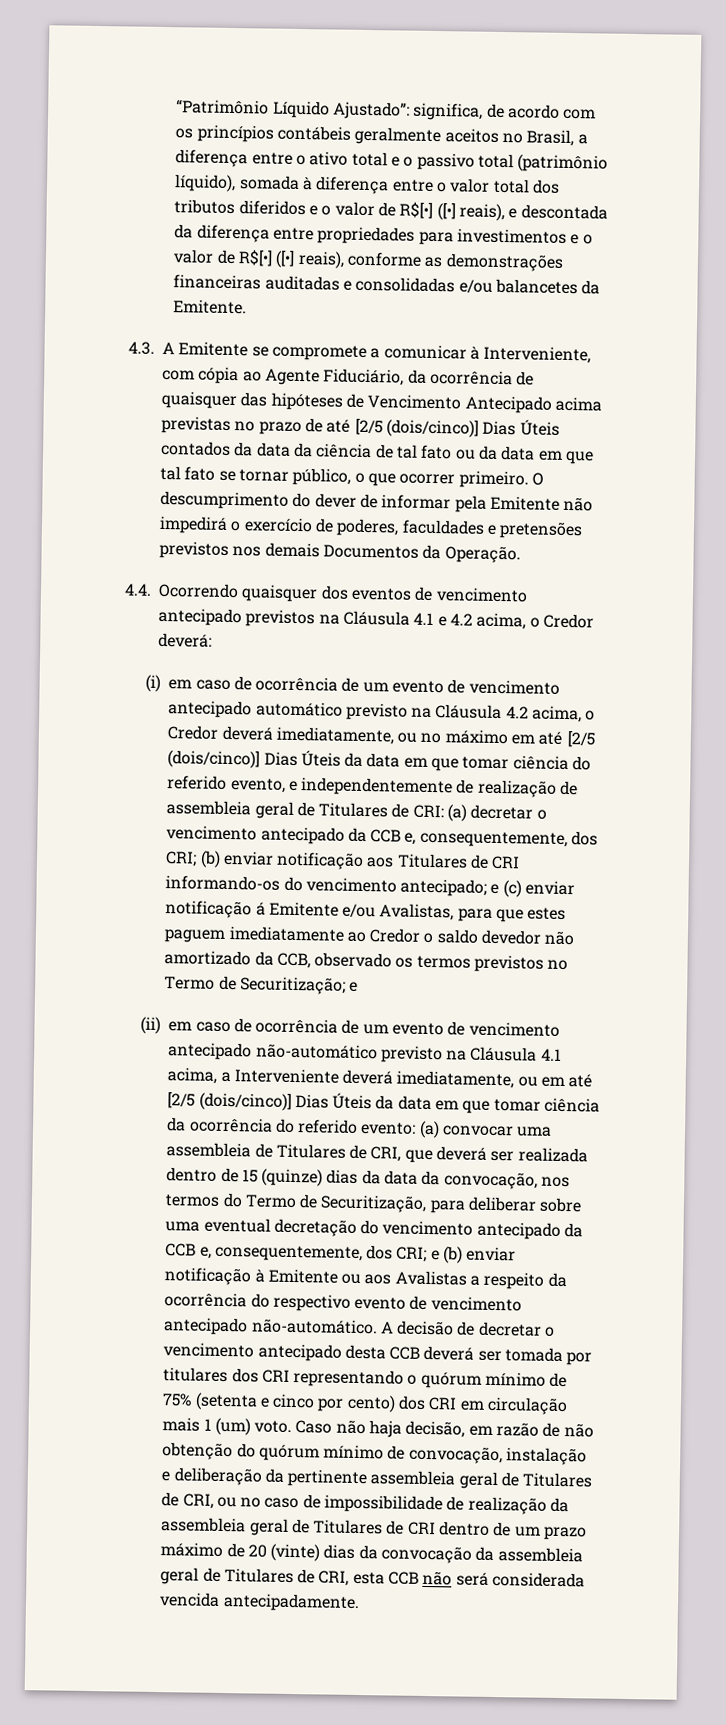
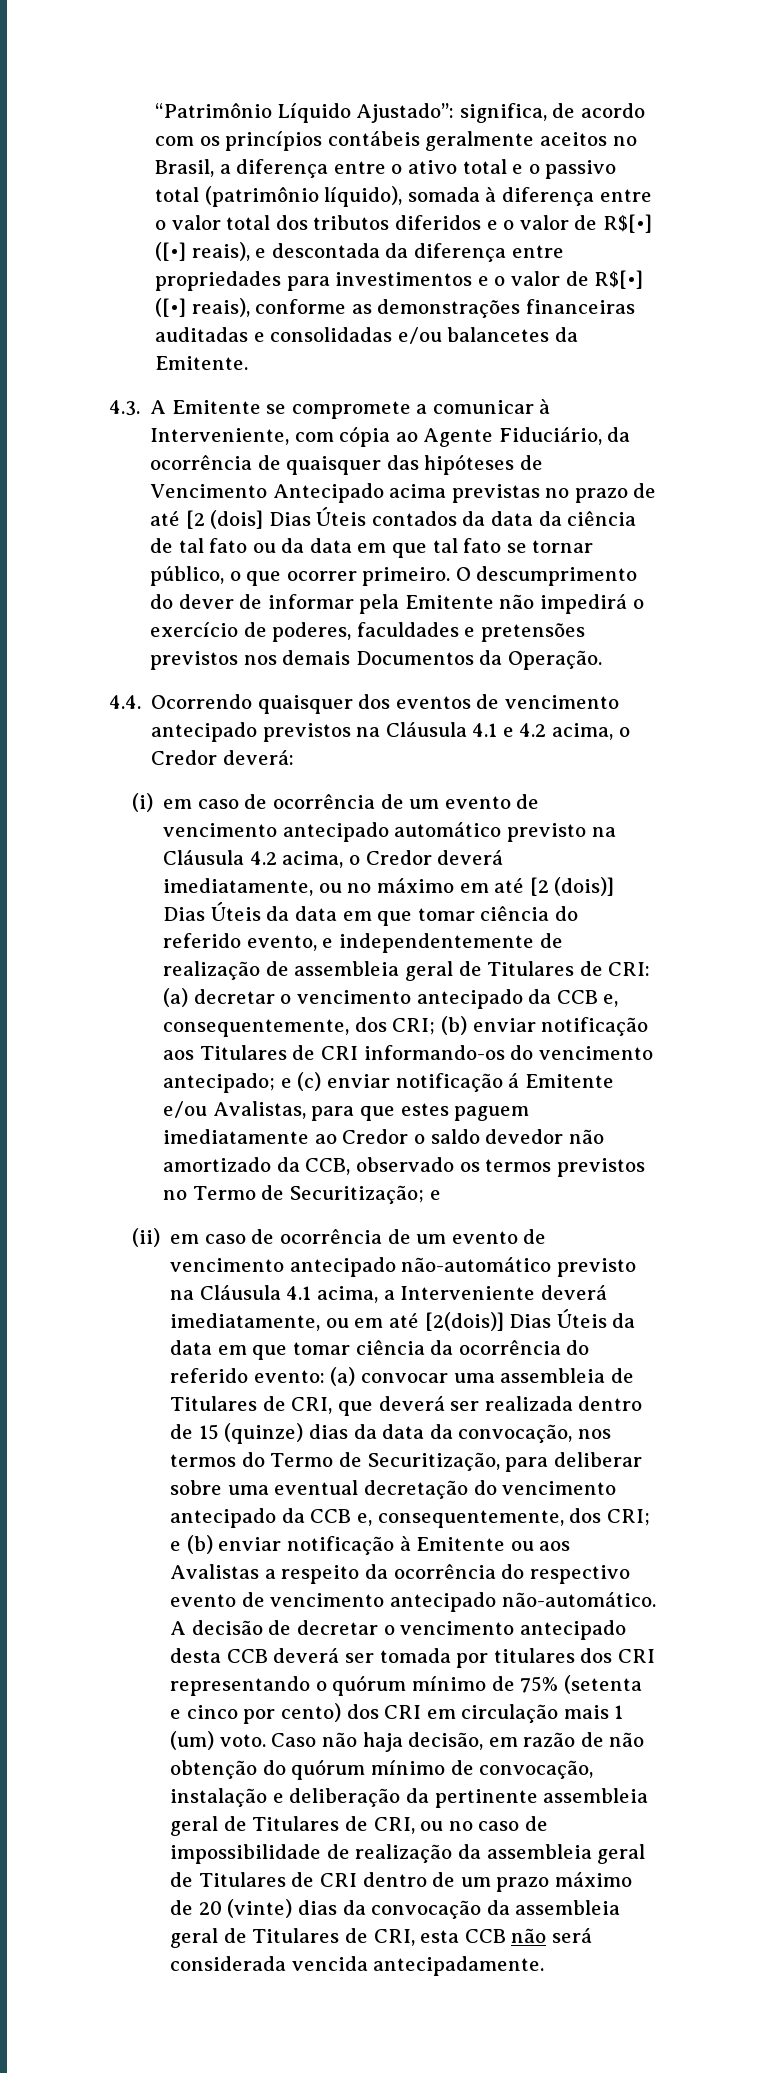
[354,418,479,438] [2/5 (dois/cinco)] -> [185,510,264,529] [2 (dois]
[566,731,595,748] [167,750,261,769] [2/5 (dois/cinco)] -> [529,877,615,896] [2 (dois)]
[167,1092,292,1111] [2/5 (dois/cinco)] -> [424,1312,504,1331] [2(dois)]

